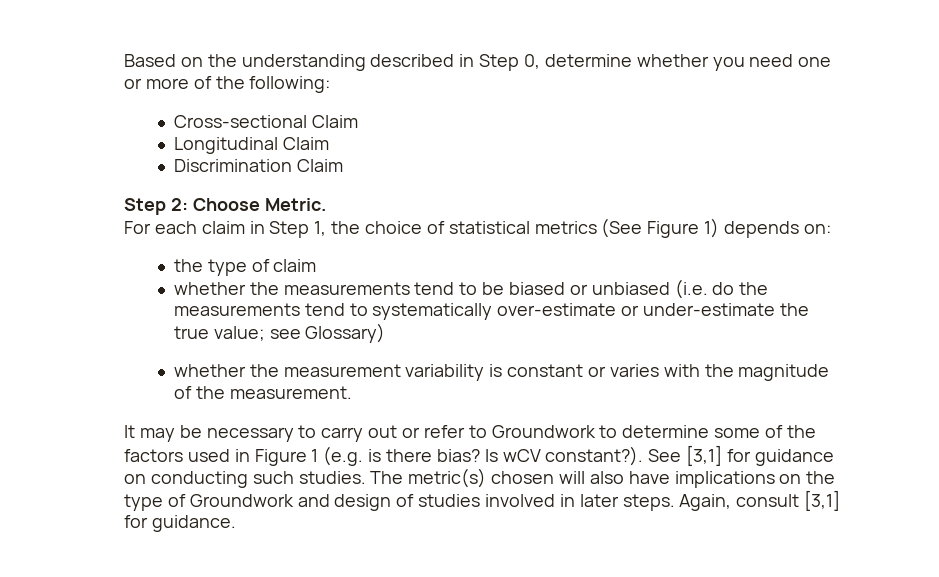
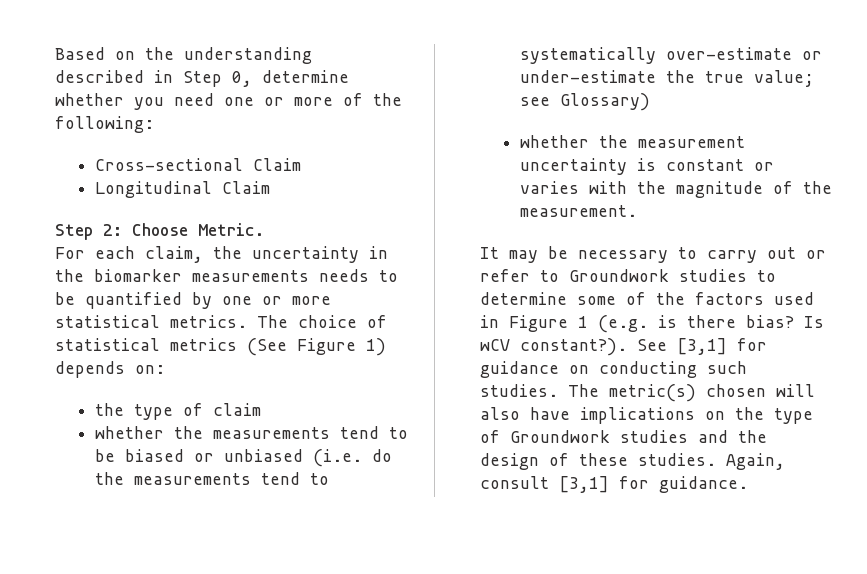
[173,159,343,172] // Discrimination Claim -> (270, 187) none
[201,221,361,238] claim in Step 1, the -> [144,246,388,263] [54,269,398,282] [54,292,331,309] [54,315,288,328] claim, the uncertainty in the biomarker measurements needs to be quantified by one or more statistical metrics. The
[405,364,485,381] variability -> [519,158,627,175] uncertainty
(596, 431) none -> [678,269,747,282] studies
[297,494,675,511] and design of studies involved in later steps. -> [619,430,767,443] [479,453,716,470] studies and the design of these studies.

